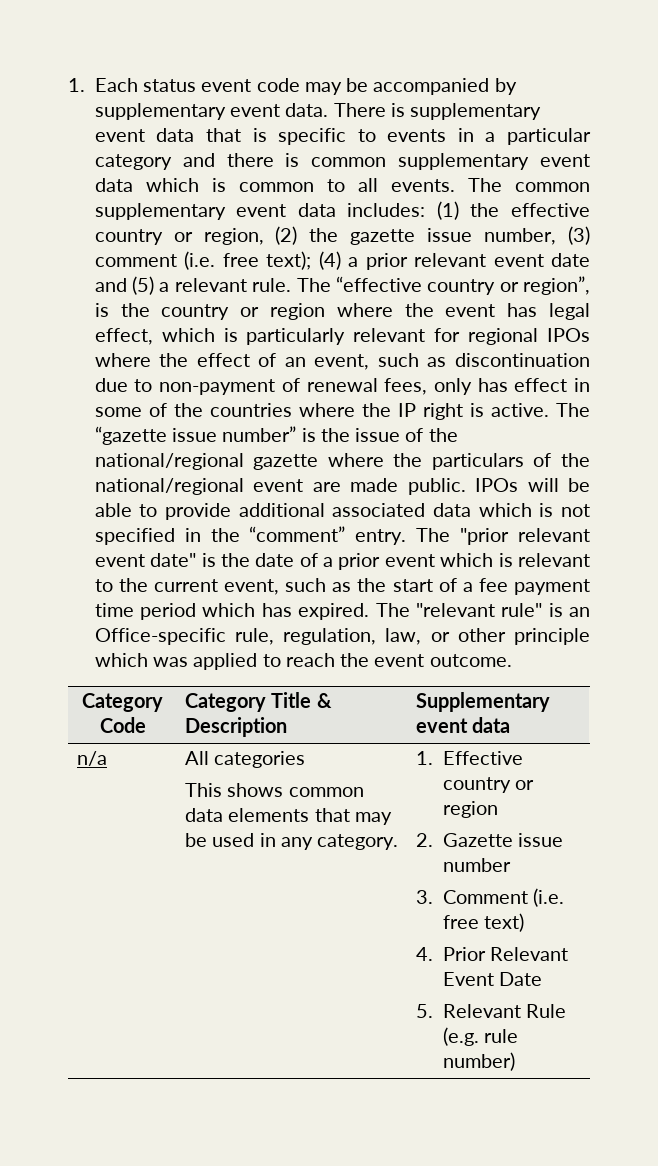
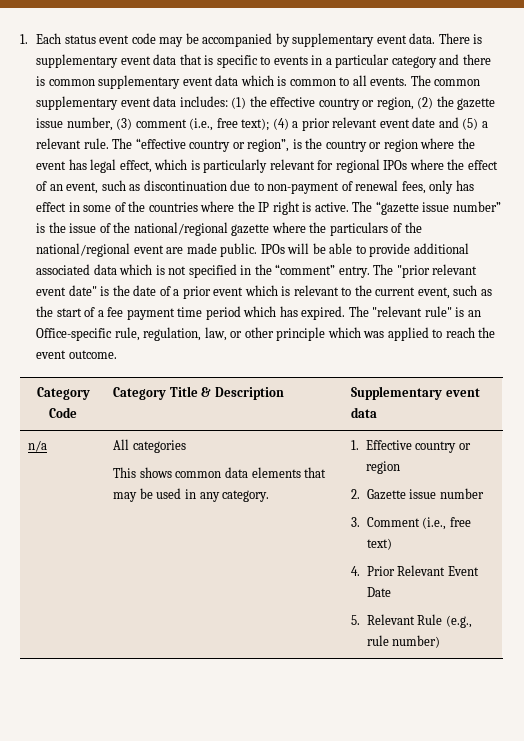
[184,251,216,270] (i.e. -> [189,118,214,131] (i.e.,
[533,888,565,907] (i.e. -> [422,517,447,530] (i.e.,
[442,1027,479,1046] (e.g. -> [445,615,472,628] (e.g.,

